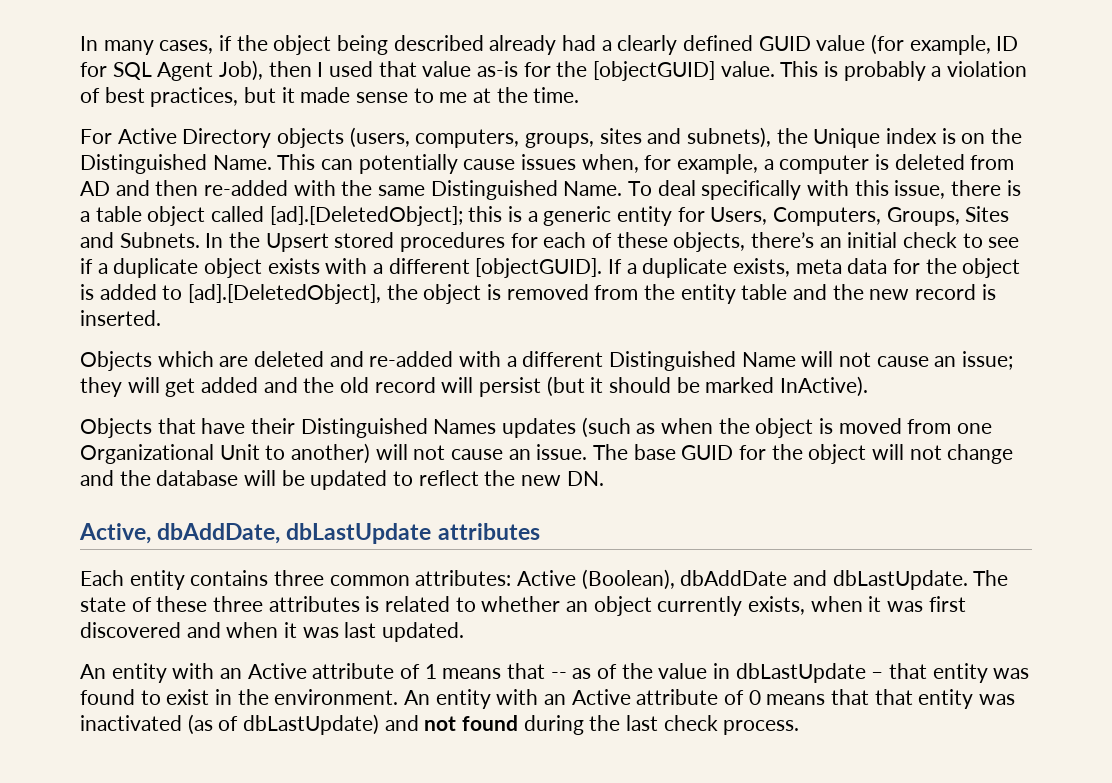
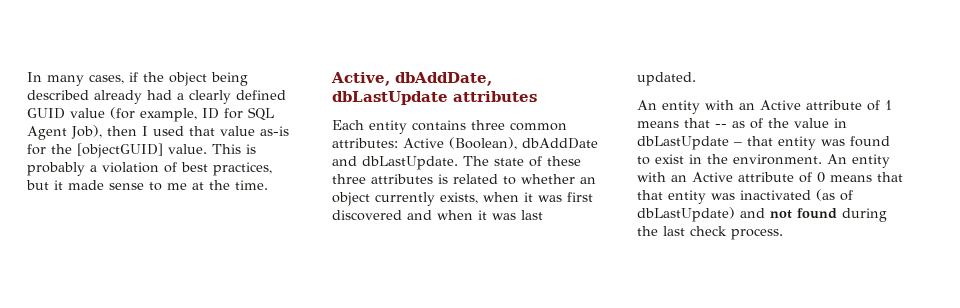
[80,127,1023,148] [80,154,1015,174] [80,180,1021,200] [80,206,1010,226] [80,232,1020,252] [80,258,1021,278] [80,284,996,304] [80,310,161,326] [80,351,1014,371] [80,376,869,397] [80,417,993,438] [80,443,1014,464] [80,470,604,490] // For Active Directory objects (users, computers, groups, sites and subnets), the Unique index is on the Distinguished Name. This can potentially cause issues when, for example, a computer is deleted from AD and then re-added with the same Distinguished Name. To deal specifically with this issue, there is a table object called [ad].[DeletedObject]; this is a generic entity for Users, Computers, Groups, Sites and Subnets. In the Upsert stored procedures for each of these objects, there’s an initial check to see if a duplicate object exists with a different [objectGUID]. If a duplicate exists, meta data for the object is added to [ad].[DeletedObject], the object is removed from the entity table and the new record is inserted. // Objects which are deleted and re-added with a different Distinguished Name will not cause an issue; they will get added and the old record will persist (but it should be marked InActive). // Objects that have their Distinguished Names updates (such as when the object is moved from one Organizational Unit to another) will not cause an issue. The base GUID for the object will not change and the database will be updated to reflect the new DN. -> (268, 185) none

